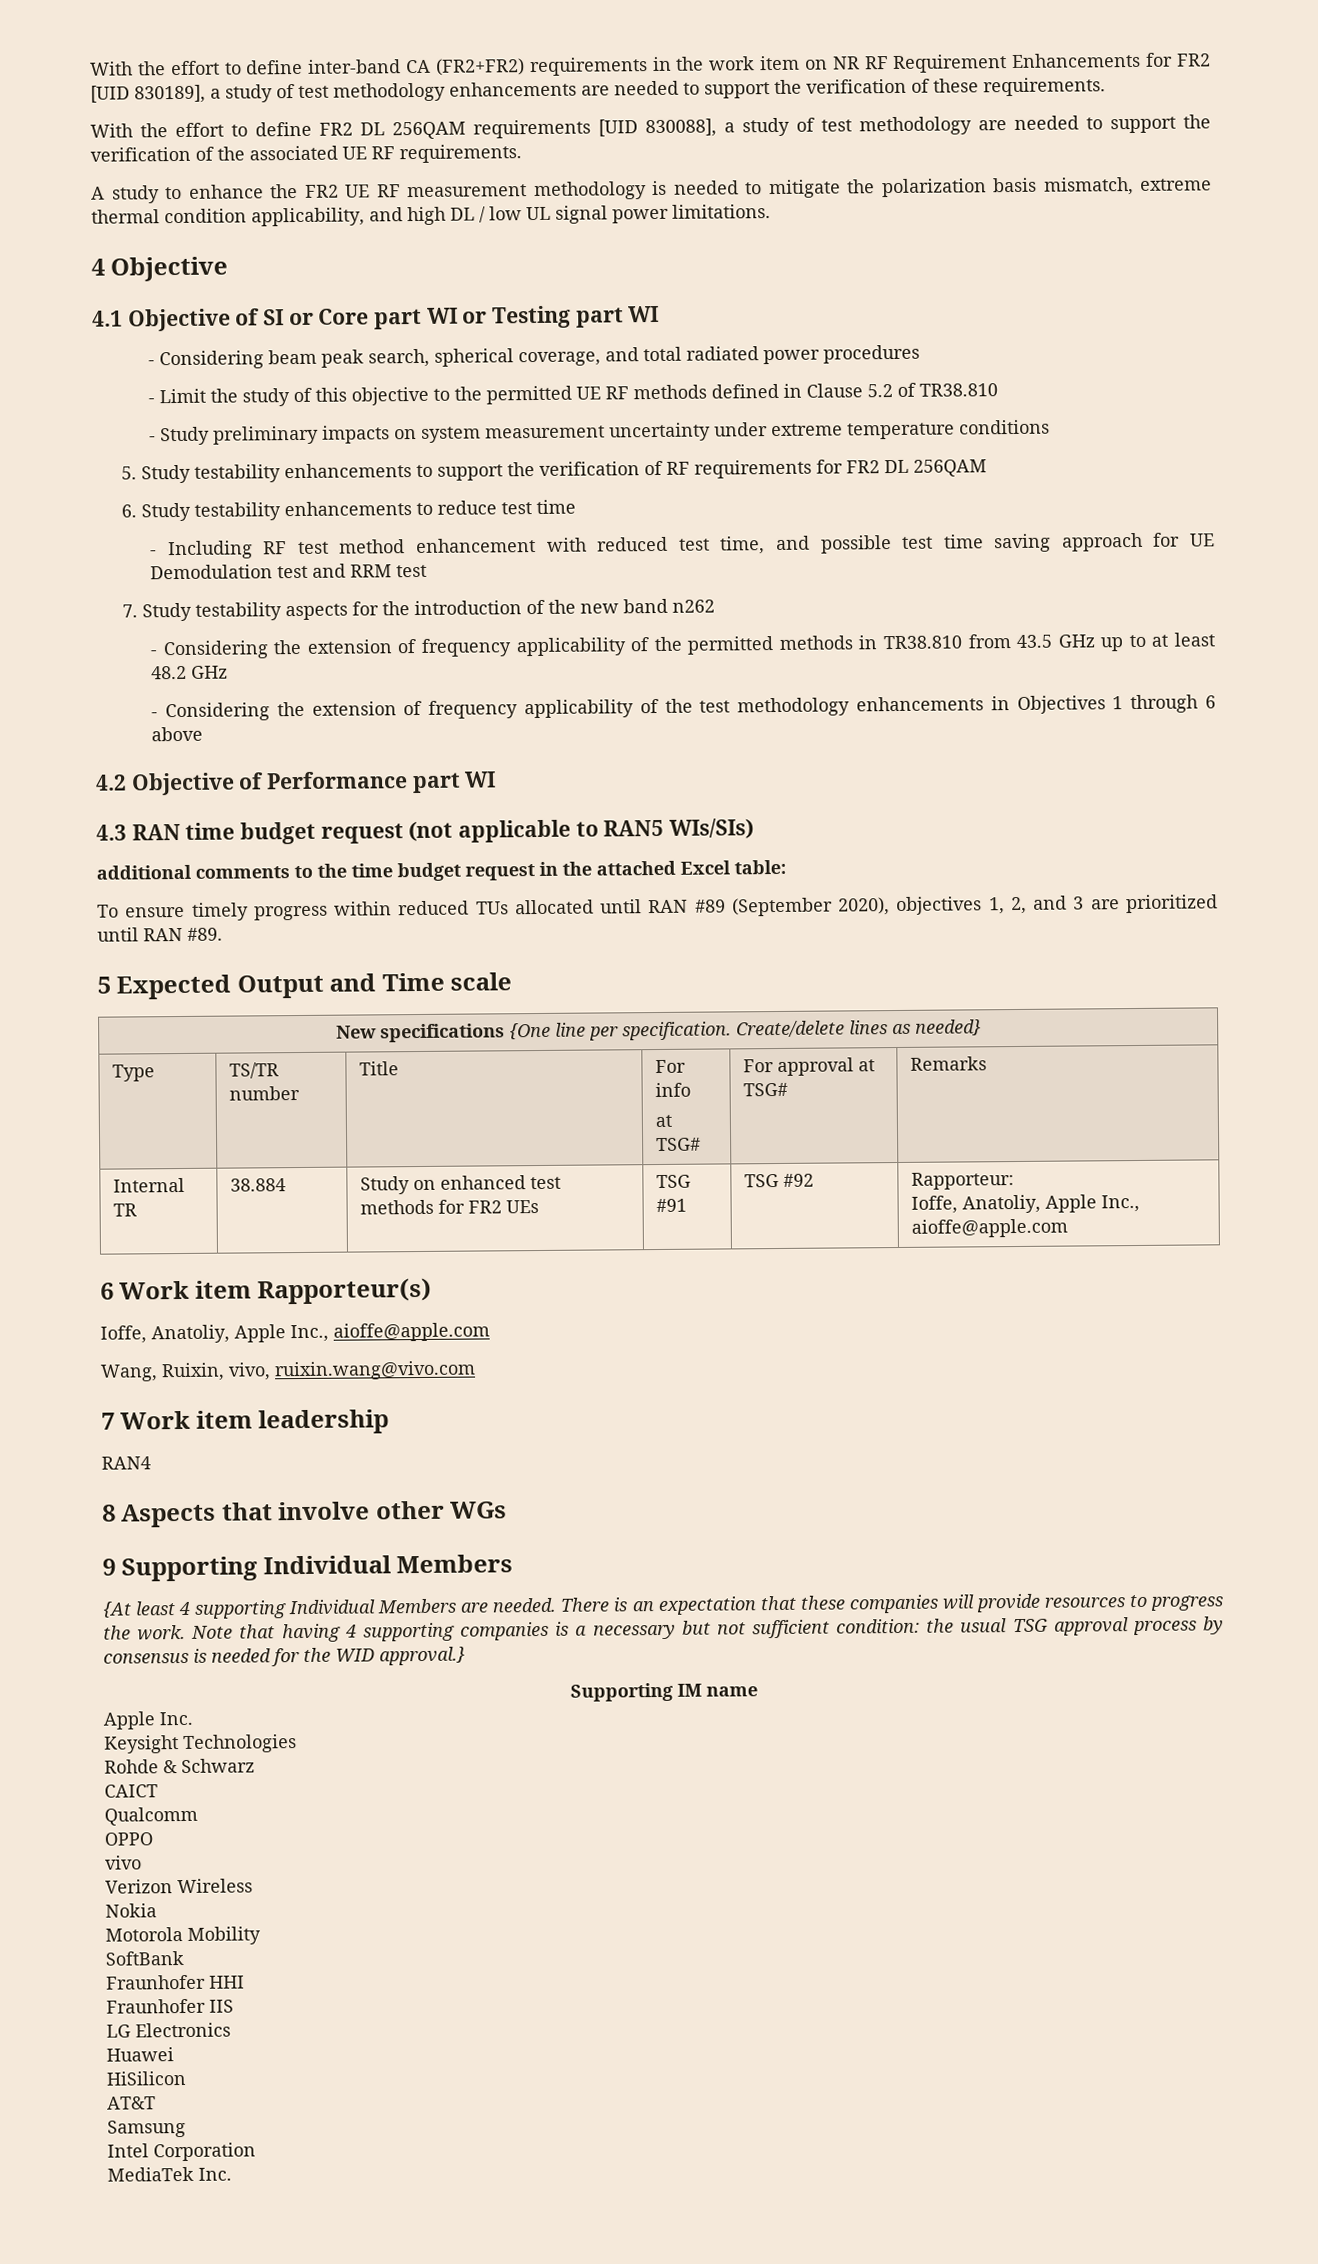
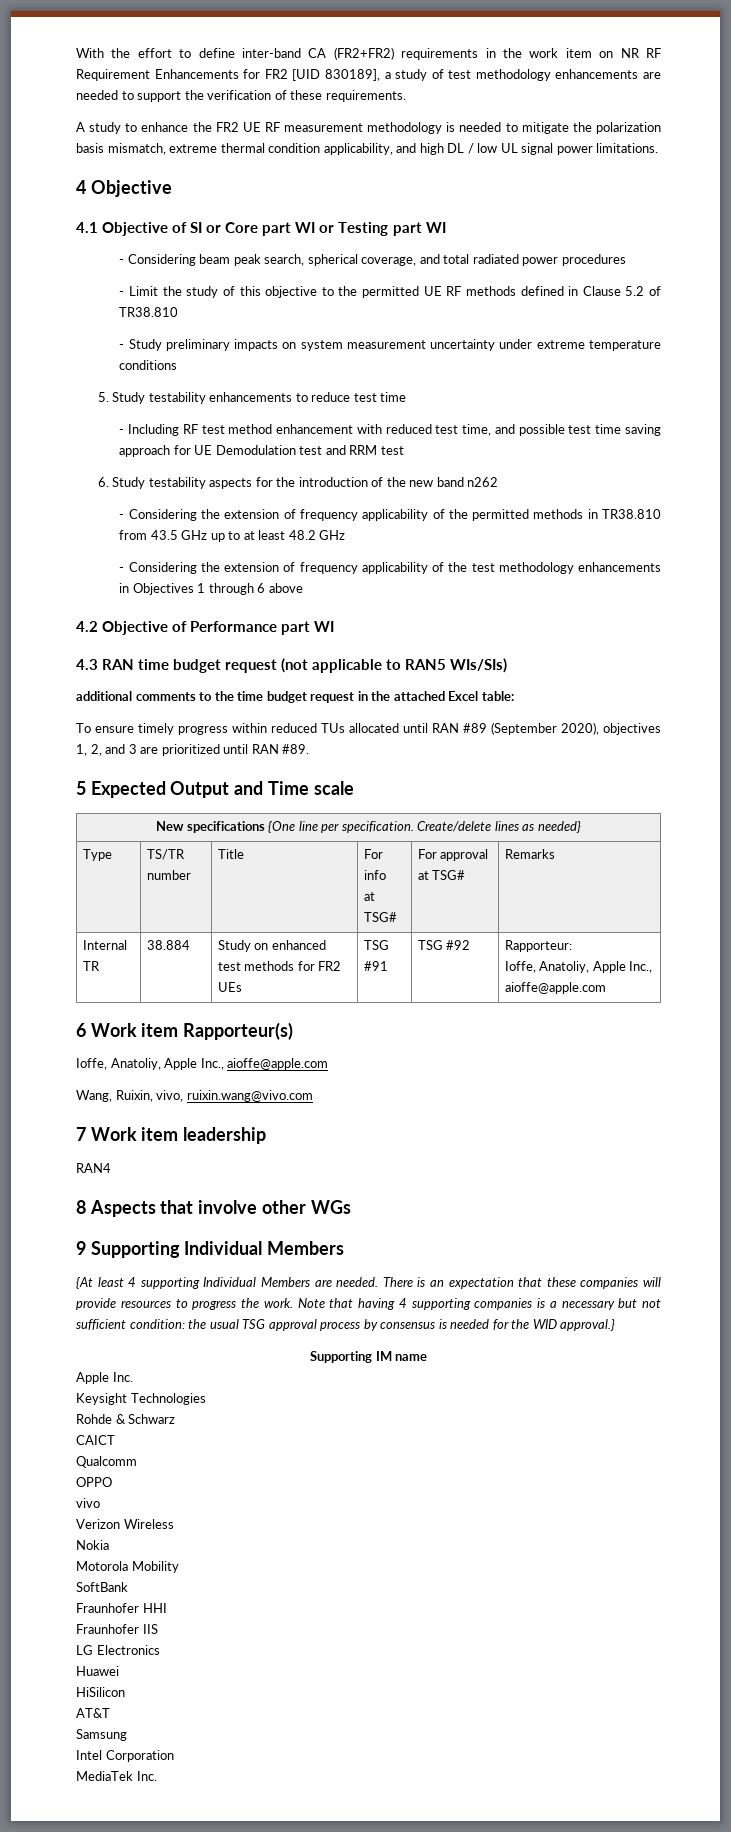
[90,114,1211,140] [90,144,522,164] // With the effort to define FR2 DL 256QAM requirements [UID 830088], a study of test methodology are needed to support the verification of the associated UE RF requirements. -> (406, 96) none
[437,459,988,481] [121,501,434,522] support the verification of RF requirements for FR2 DL 256QAM // 6. Study testability enhancements to -> (308, 397) none
[122,604,139,618] 7. -> [97,477,109,487] 6.

